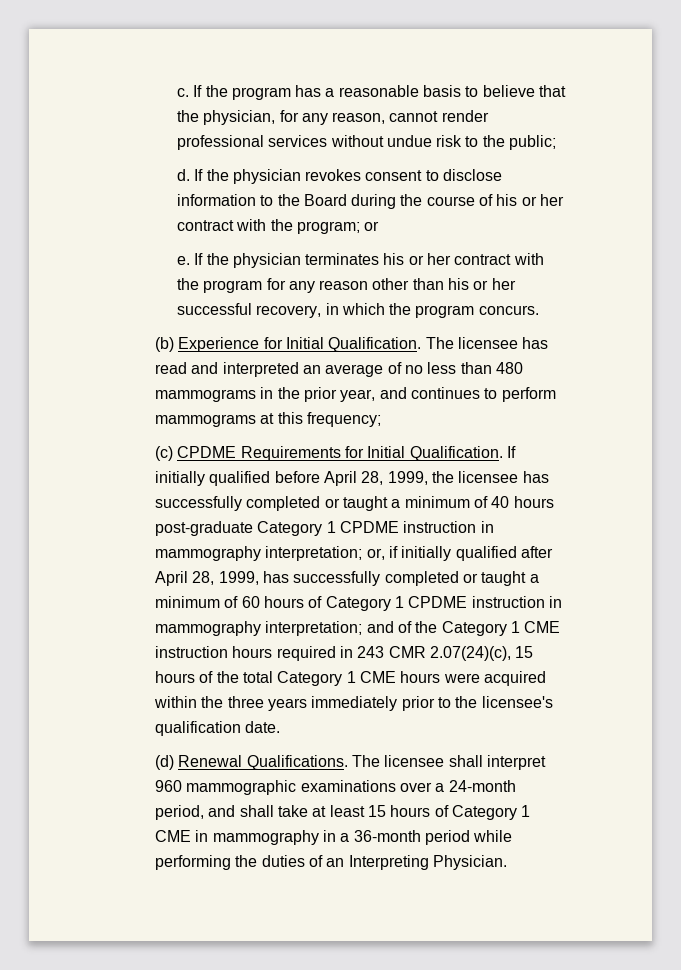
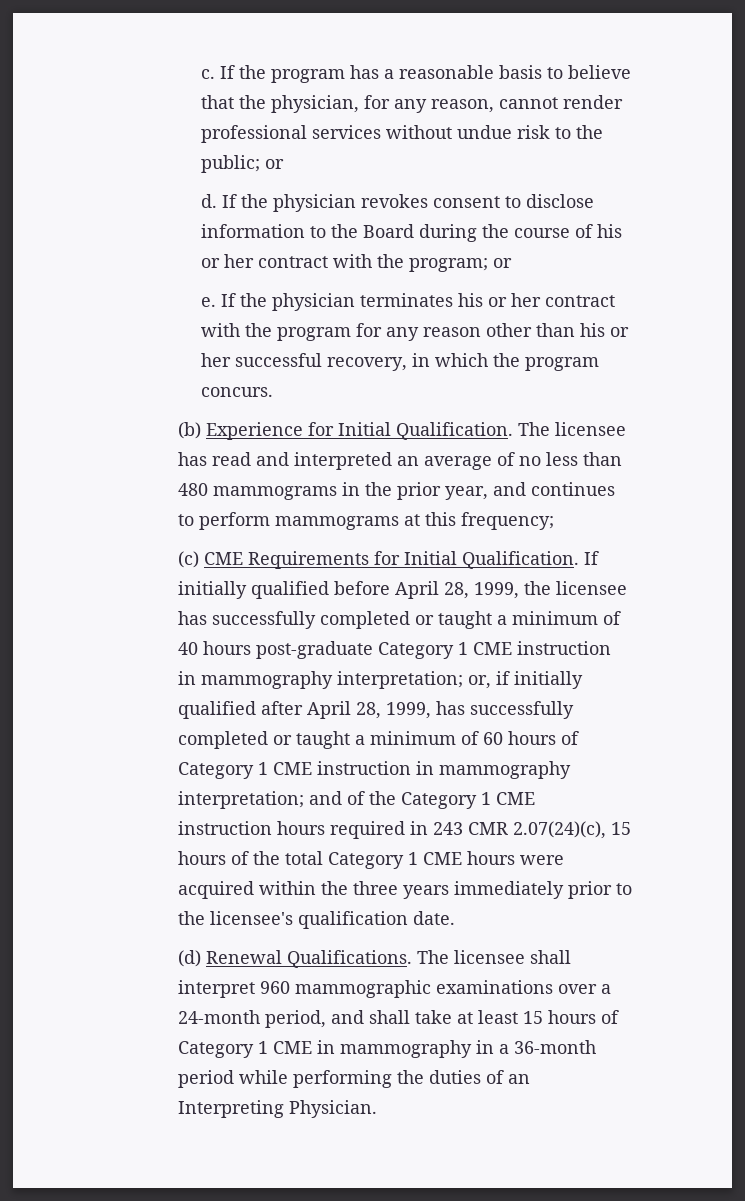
(557, 142) none -> [264,159,284,169] or
[177,446,237,458] CPDME -> [204,552,244,565] CME
[340,521,400,533] CPDME -> [473,642,513,655] CME
[408,596,468,608] CPDME -> [273,762,313,775] CME

